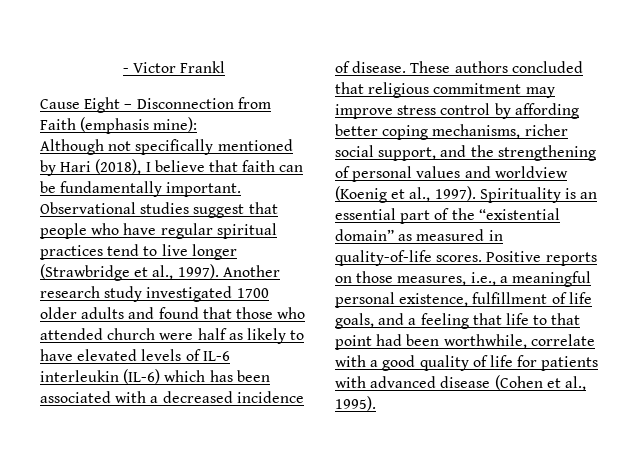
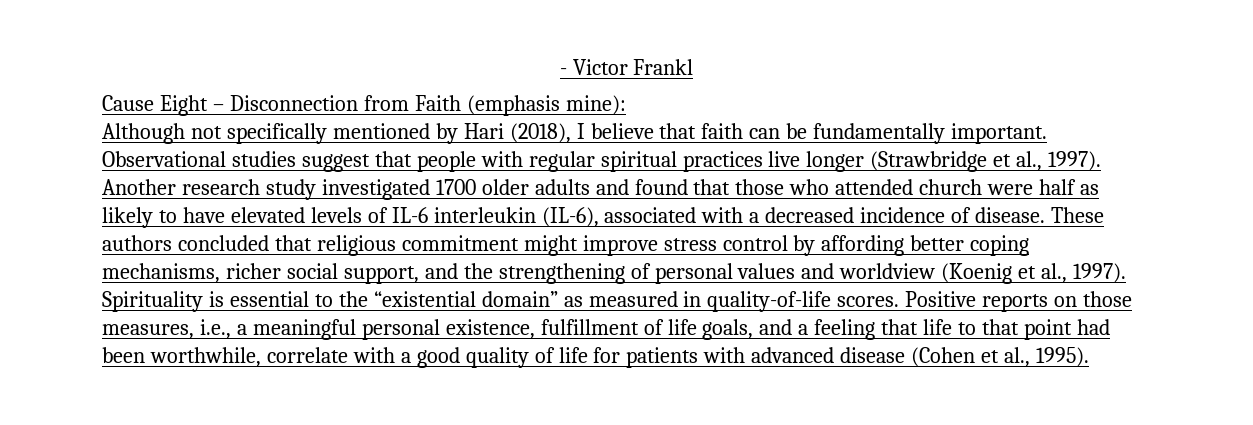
[91,223,157,235] who have -> [480,151,523,167] with
[107,244,158,256] tend to -> (763, 161) none
[123,369,270,384] (IL-6) which has been -> [541,207,599,227] (IL-6),
[525,87,555,98] may -> [523,235,578,256] might
[580,192,598,199] [335,208,450,224] an essential part of -> [229,291,333,307] essential to

